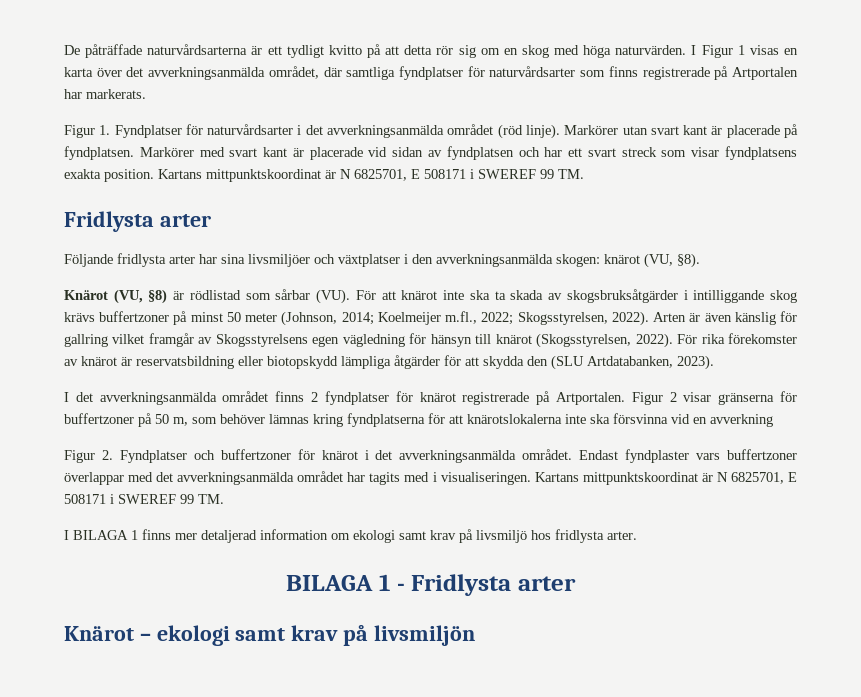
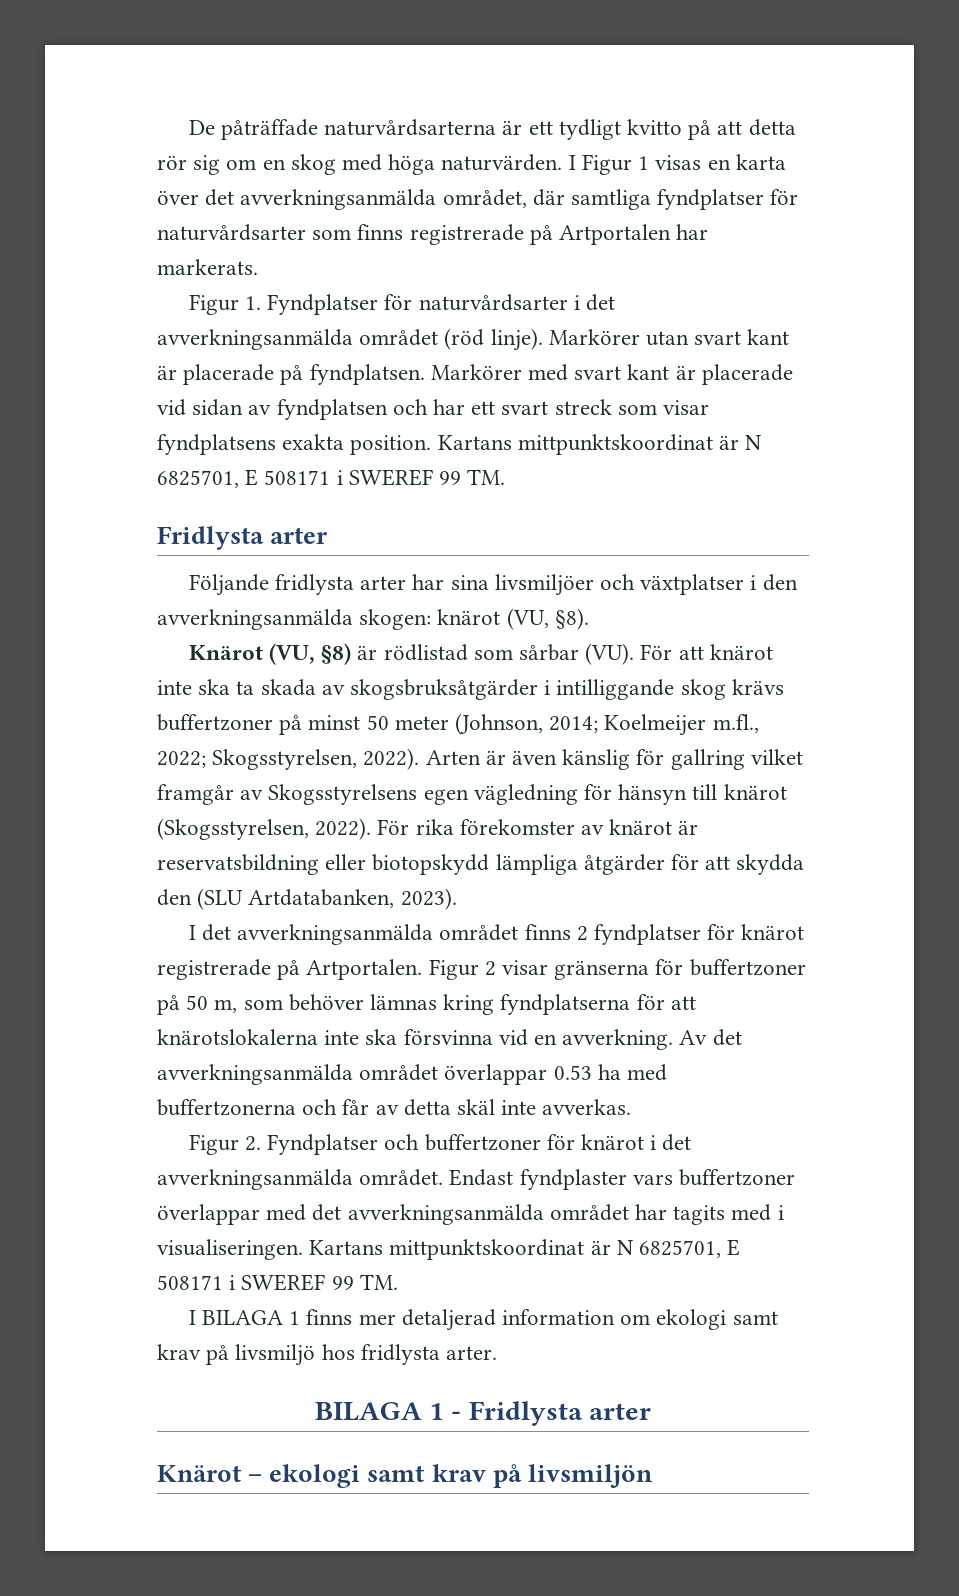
[710,414,773,427] avverkning -> [562,1029,742,1050] [157,1064,668,1085] [157,1099,632,1116] avverkning. Av det avverkningsanmälda området överlappar 0.53 ha med buffertzonerna och får av detta skäl inte avverkas.

